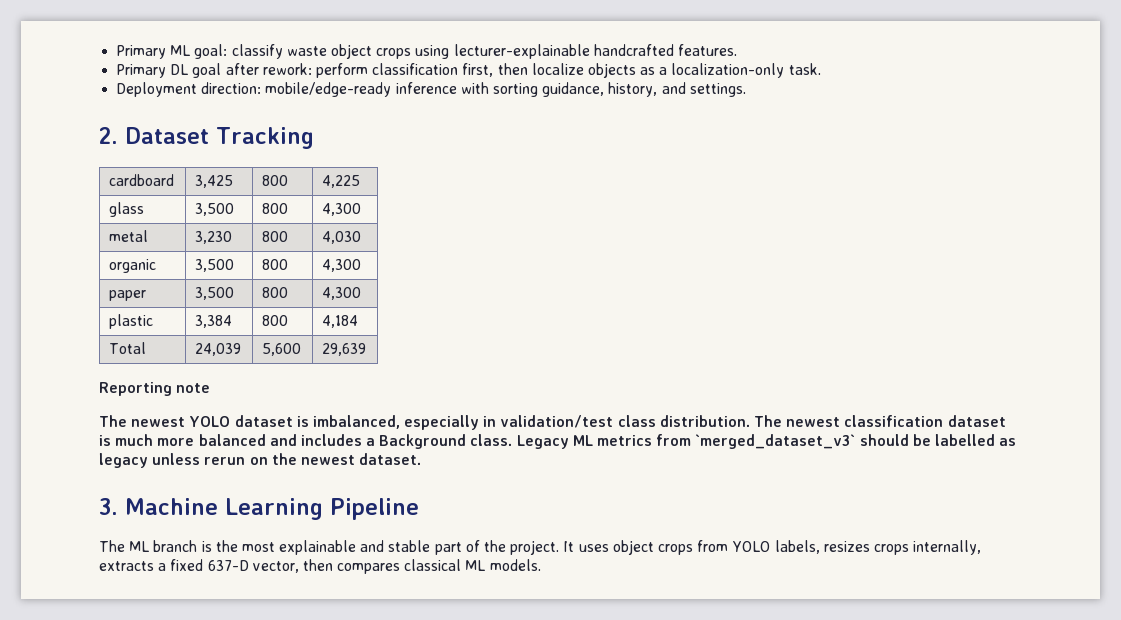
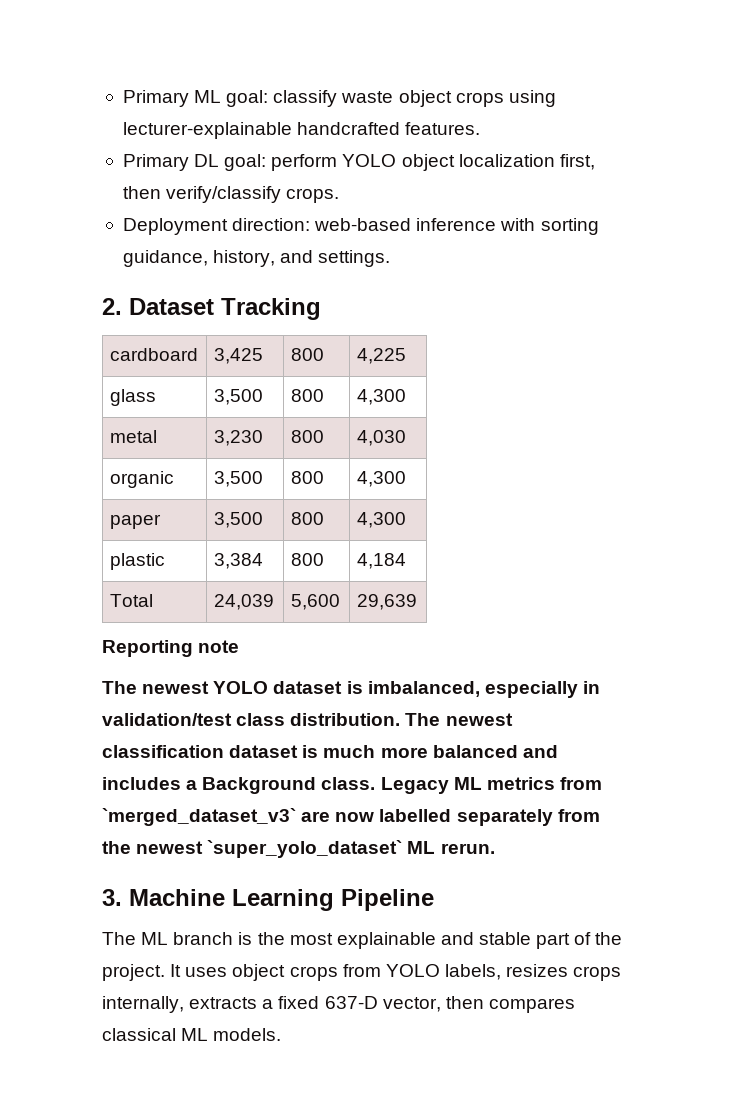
[192,63,821,78] goal after rework: perform classification first, then localize objects as a localization-only task. -> [224,154,595,171] [122,186,340,203] goal: perform YOLO object localization first, then verify/classify crops.
[265,82,392,97] mobile/edge-ready -> [314,218,412,231] web-based
[859,434,1017,446] [99,453,422,468] should be labelled as legacy unless rerun on the newest dataset. -> [301,809,600,826] [102,840,495,858] are now labelled separately from the newest `super_yolo_dataset` ML rerun.

